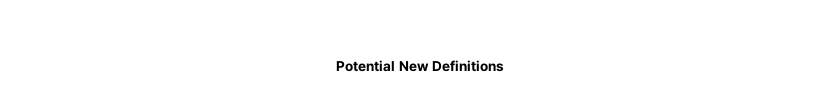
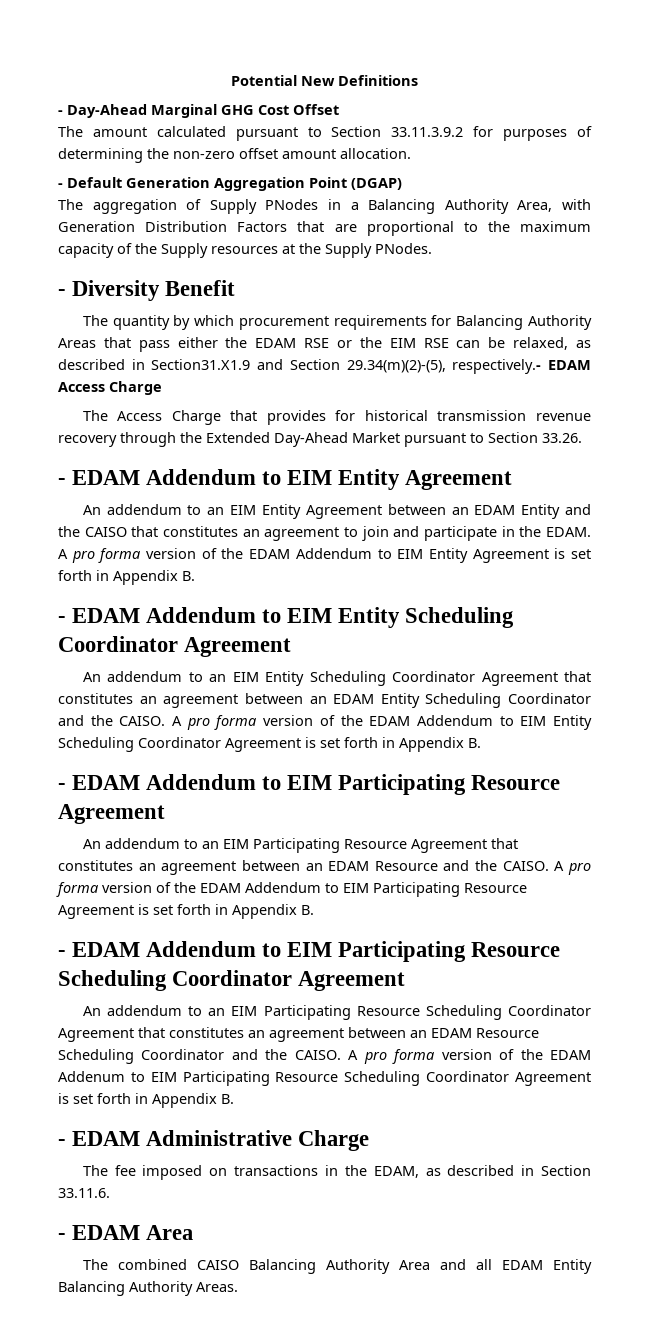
(504, 66) none -> [58,104,339,118] [58,126,593,141] [58,148,411,163] [58,177,402,191] [58,199,592,214] [58,221,591,236] [58,243,432,258] [58,280,236,301] [82,315,592,330] [58,337,591,352] [58,359,591,374] [58,381,162,395] [82,410,591,425] [58,432,582,447] [58,469,513,490] [82,504,592,519] [58,526,592,541] [58,548,591,563] [58,570,195,585] [58,607,515,628] [58,636,292,657] [82,671,591,686] [58,693,591,708] [58,715,592,730] [58,737,481,752] [58,774,561,795] [58,804,165,824] [82,838,518,853] [58,860,591,875] [56,882,527,897] [58,904,314,919] [58,941,561,962] [58,970,406,991] [82,1005,591,1020] [58,1027,539,1042] [58,1049,591,1064] [58,1071,591,1086] [58,1093,234,1108] [58,1130,370,1151] [82,1165,592,1180] [58,1188,110,1198] [58,1225,194,1240] [82,1259,592,1274] [58,1281,238,1296] // - Day-Ahead Marginal GHG Cost Offset // The amount calculated pursuant to Section 33.11.3.9.2 for purposes of determining the non-zero offset amount allocation. // - Default Generation Aggregation Point (DGAP) // The aggregation of Supply PNodes in a Balancing Authority Area, with Generation Distribution Factors that are proportional to the maximum capacity of the Supply resources at the Supply PNodes. // - Diversity Benefit // The quantity by which procurement requirements for Balancing Authority Areas that pass either the EDAM RSE or the EIM RSE can be relaxed, as described in Section31.X1.9 and Section 29.34(m)(2)-(5), respectively.- EDAM Access Charge // The Access Charge that provides for historical transmission revenue recovery through the Extended Day-Ahead Market pursuant to Section 33.26. // - EDAM Addendum to EIM Entity Agreement // An addendum to an EIM Entity Agreement between an EDAM Entity and the CAISO that constitutes an agreement to join and participate in the EDAM. A pro forma version of the EDAM Addendum to EIM Entity Agreement is set forth in Appendix B. // - EDAM Addendum to EIM Entity Scheduling Coordinator Agreement // An addendum to an EIM Entity Scheduling Coordinator Agreement that constitutes an agreement between an EDAM Entity Scheduling Coordinator and the CAISO. A pro forma version of the EDAM Addendum to EIM Entity Scheduling Coordinator Agreement is set forth in Appendix B. // - EDAM Addendum to EIM Participating Resource Agreement // An addendum to an EIM Participating Resource Agreement that constitutes an agreement between an EDAM Resource and the CAISO. A pro forma version of the EDAM Addendum to EIM Participating Resource Agreement is set forth in Appendix B. // - EDAM Addendum to EIM Participating Resource Scheduling Coordinator Agreement // An addendum to an EIM Participating Resource Scheduling Coordinator Agreement that constitutes an agreement between an EDAM Resource Scheduling Coordinator and the CAISO. A pro forma version of the EDAM Addenum to EIM Participating Resource Scheduling Coordinator Agreement is set forth in Appendix B. // - EDAM Administrative Charge // The fee imposed on transactions in the EDAM, as described in Section 33.11.6. // - EDAM Area // The combined CAISO Balancing Authority Area and all EDAM Entity Balancing Authority Areas.

